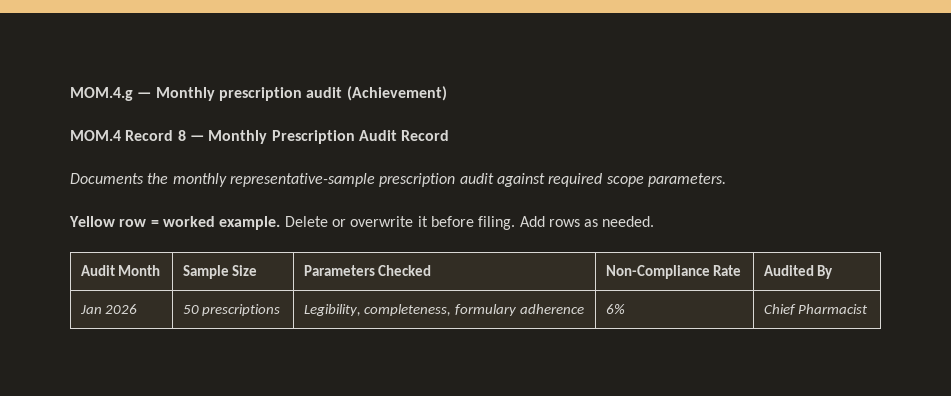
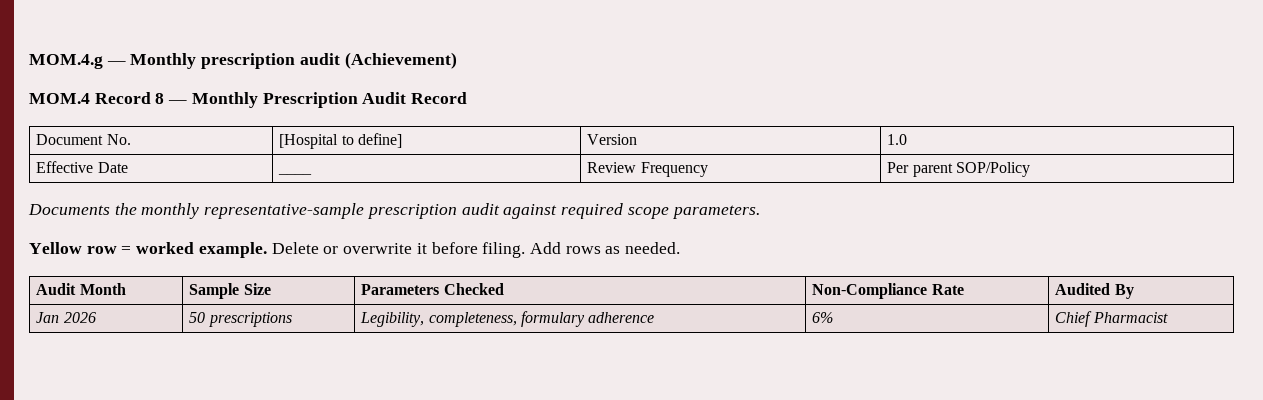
(450, 135) none -> [36,134,131,145] [279,133,402,149] [587,134,638,145] [887,134,908,145] [36,161,128,173] [278,173,313,175] [587,162,708,177] [887,162,1030,177] // Document No. | [Hospital to define] | Version | 1.0 // Effective Date | ____ | Review Frequency | Per parent SOP/Policy

